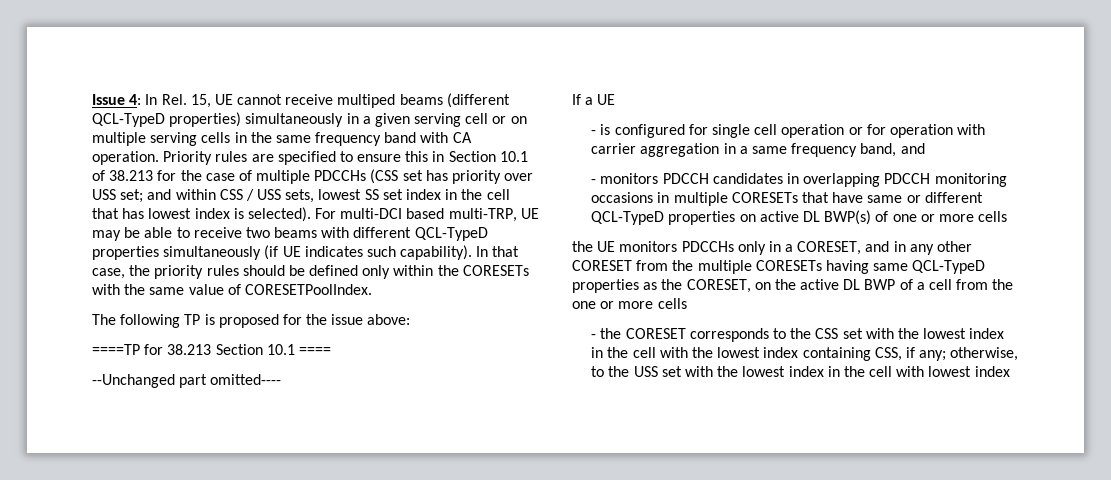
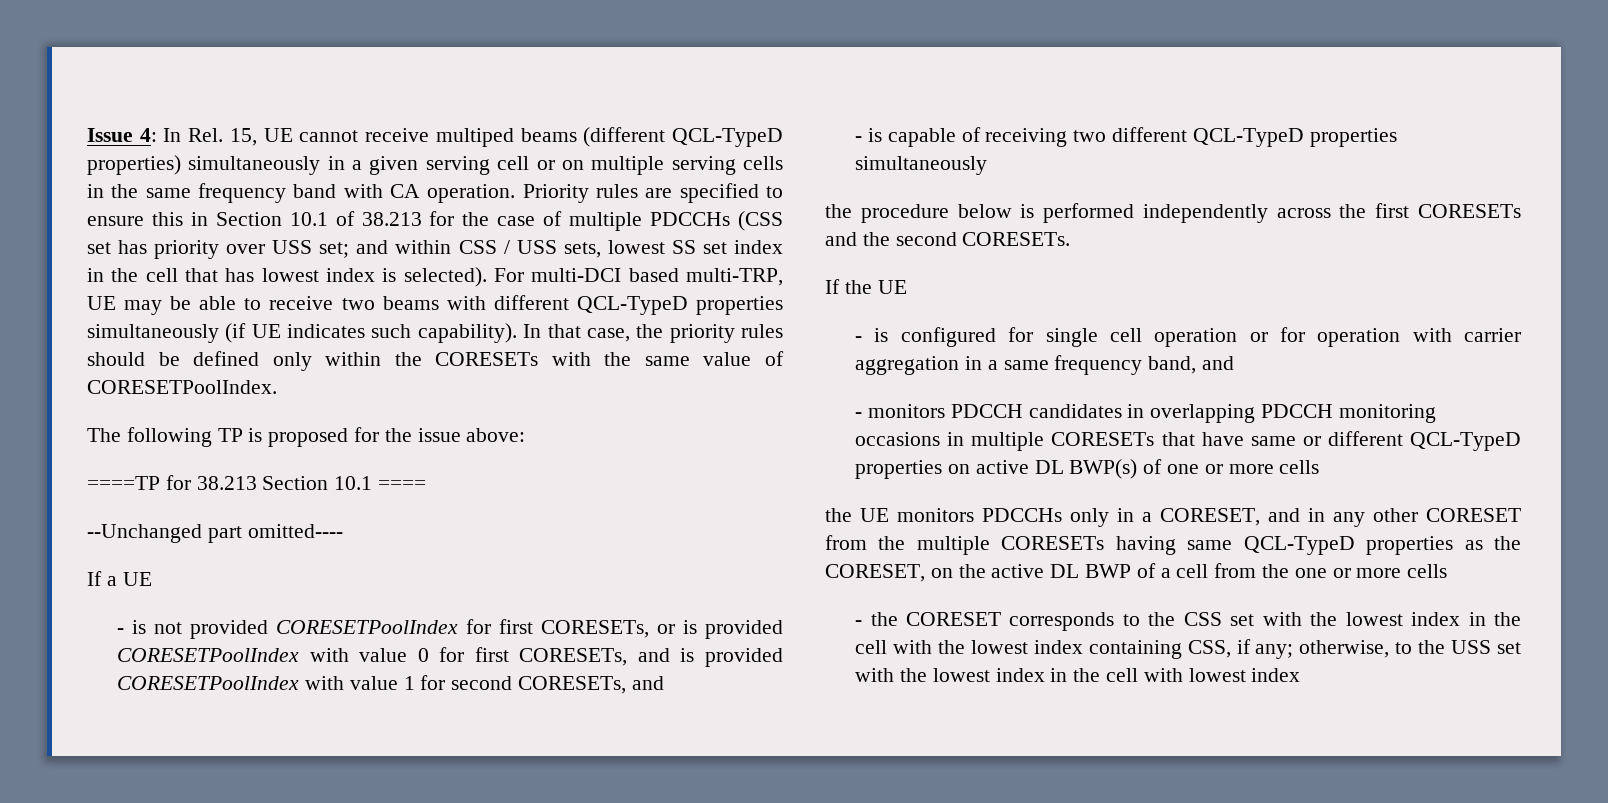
(616, 99) none -> [117,619,783,639] [117,647,783,667] [117,675,664,694] [855,127,1397,147] [855,156,988,175] [825,203,1521,223] [825,232,1071,246] [825,279,907,294] // - is not provided CORESETPoolIndex for first CORESETs, or is provided CORESETPoolIndex with value 0 for first CORESETs, and is provided CORESETPoolIndex with value 1 for second CORESETs, and // - is capable of receiving two different QCL-TypeD properties simultaneously // the procedure below is performed independently across the first CORESETs and the second CORESETs. // If the UE

